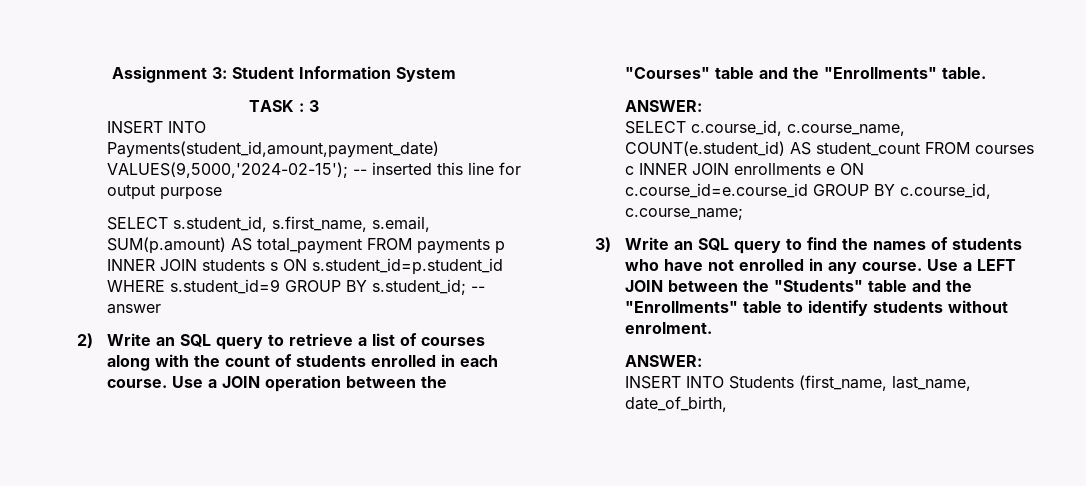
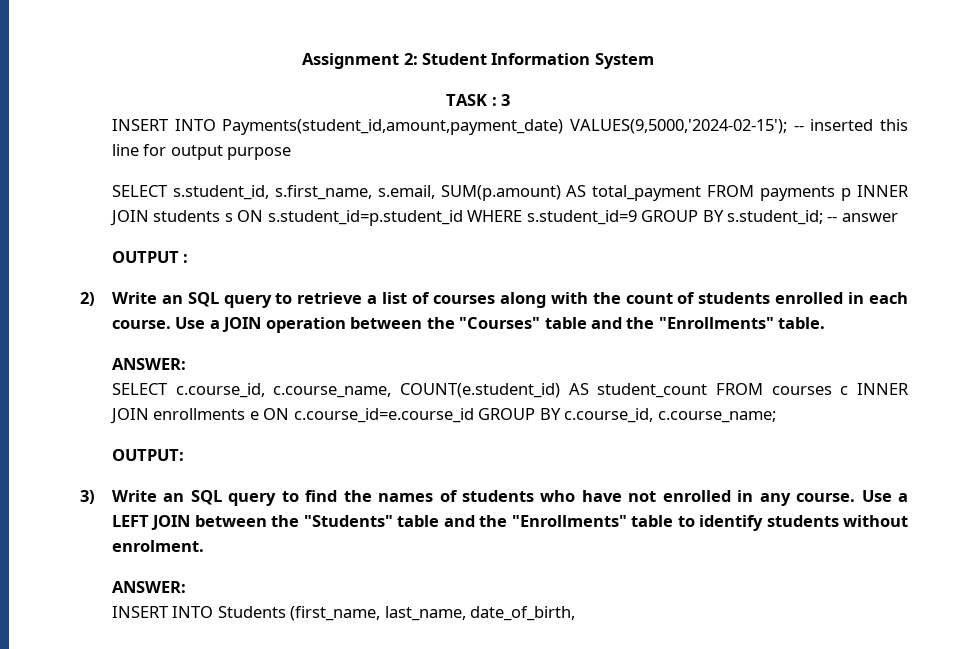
[212,67,227,79] 3: -> [403,53,418,65] 2:
(162, 309) none -> [111,251,189,263] // OUTPUT :
(744, 214) none -> [111,449,184,461] // OUTPUT:

